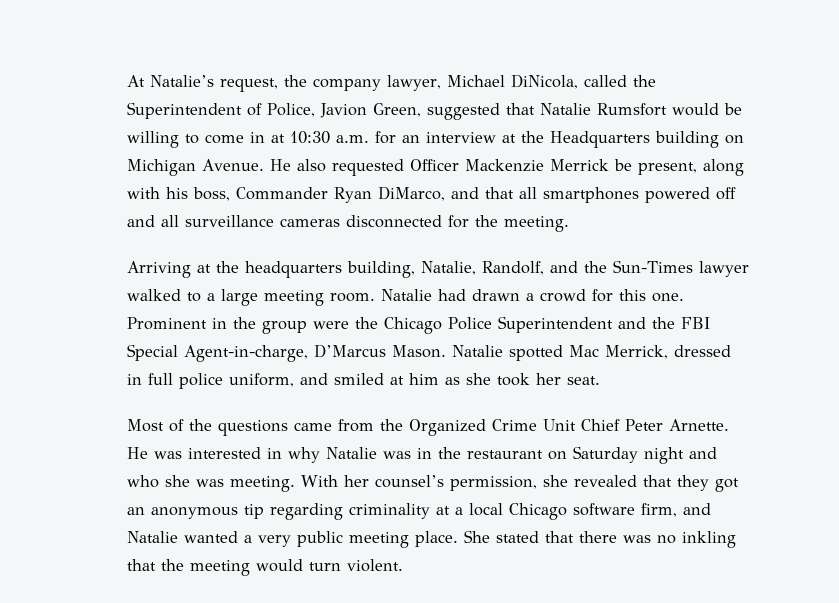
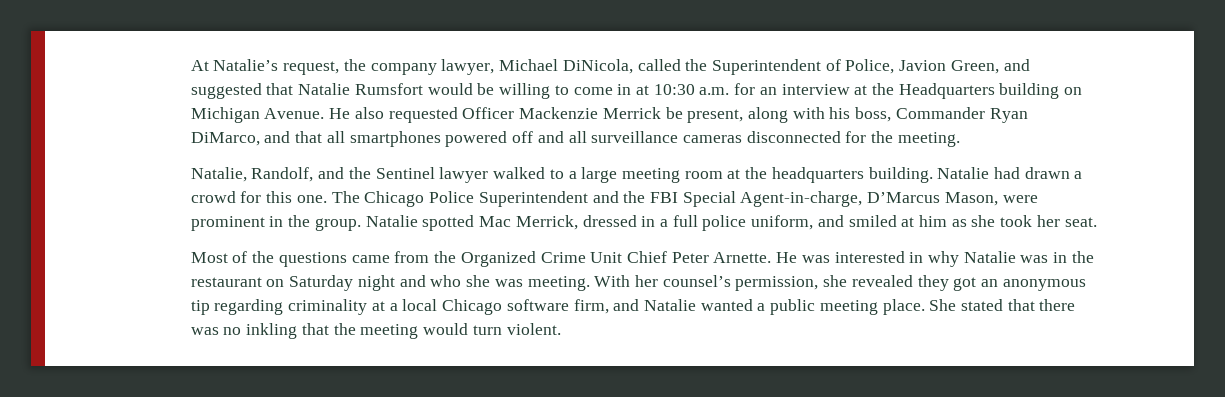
(421, 110) none -> [1003,59,1030,71] and
[126,261,415,278] Arriving at the headquarters building, -> (960, 139) none
[612,260,693,273] Sun-Times -> [375,167,435,179] Sentinel
[329,293,375,302] room. -> [684,167,933,183] room at the headquarters building.
[126,317,378,334] Prominent in the group were the -> [331,191,360,203] The
[391,345,446,358] Mason. -> [944,192,1038,206] [190,215,361,231] Mason, were prominent in the group.
(142, 379) none -> [659,219,668,227] a
[642,475,672,487] that -> (913, 281) none
[257,535,291,547] very -> (766, 307) none

